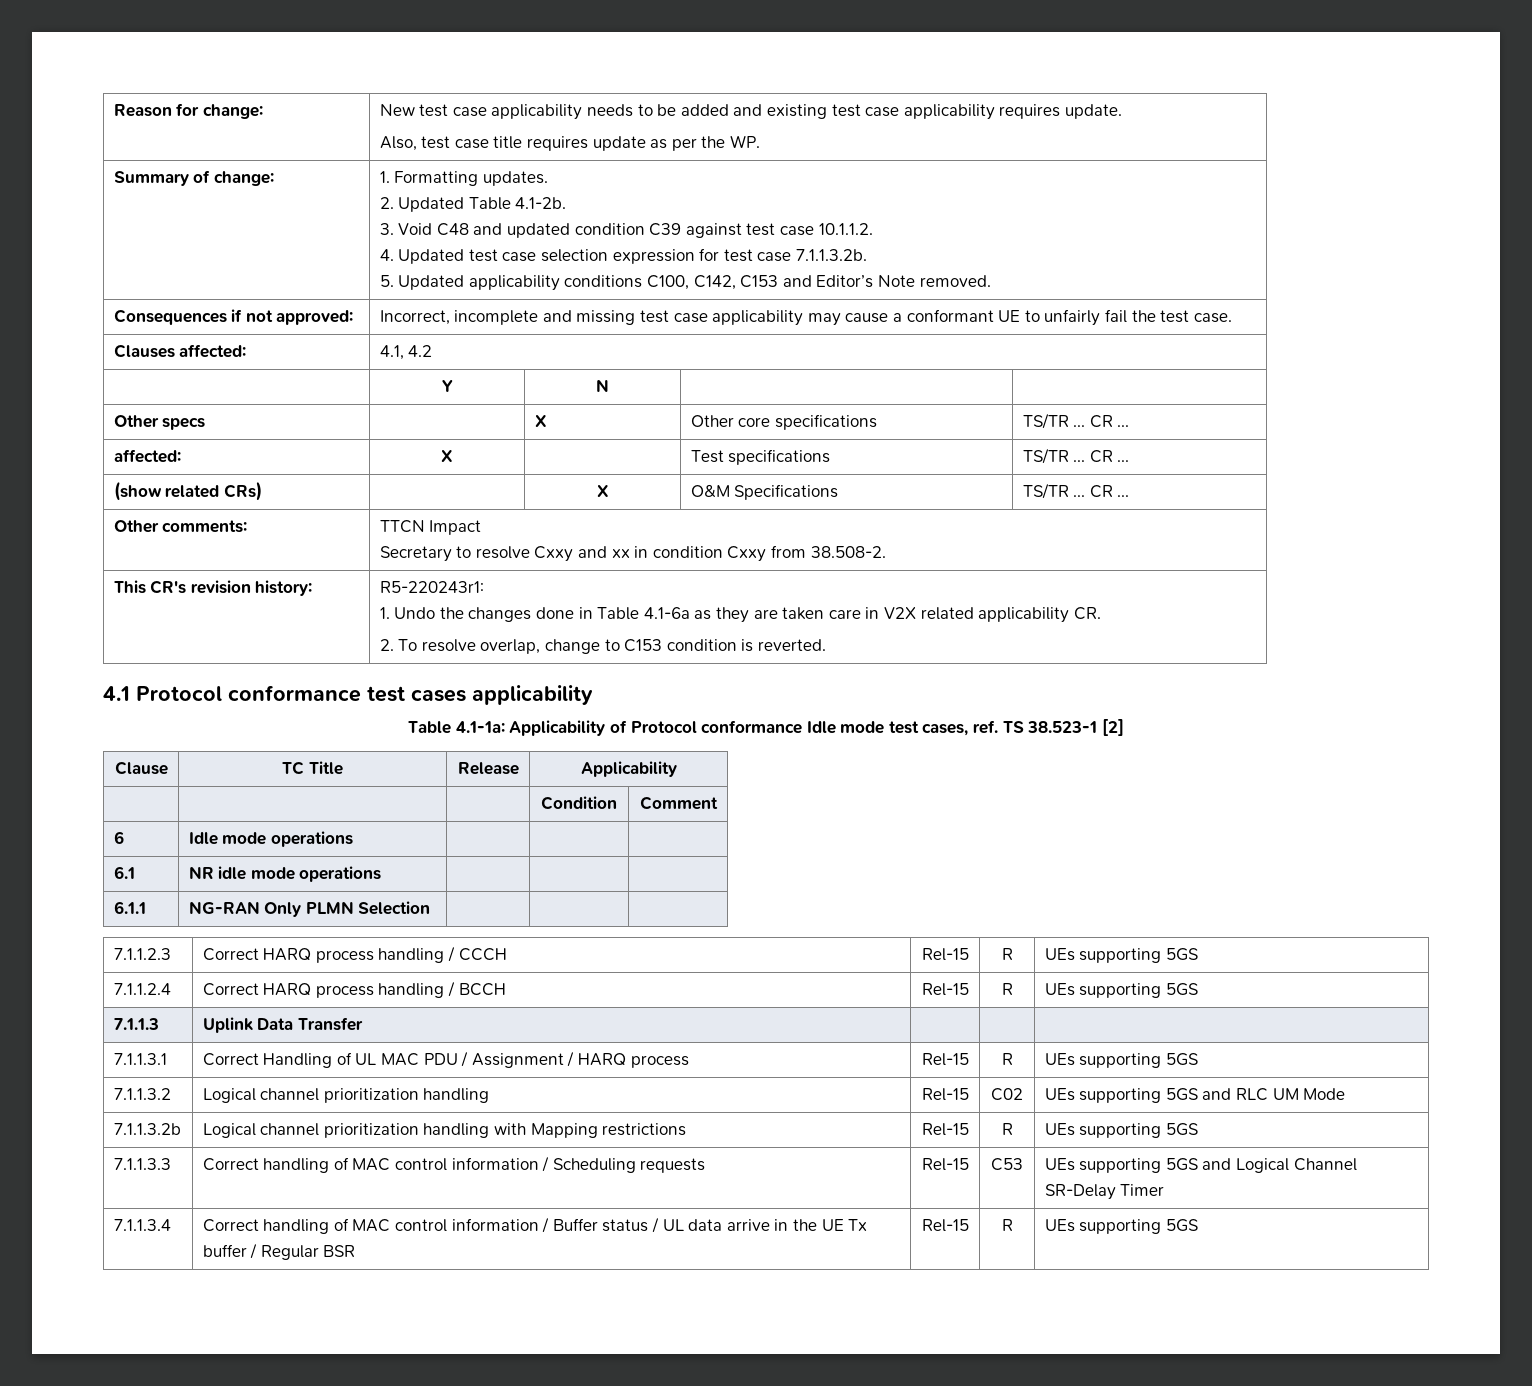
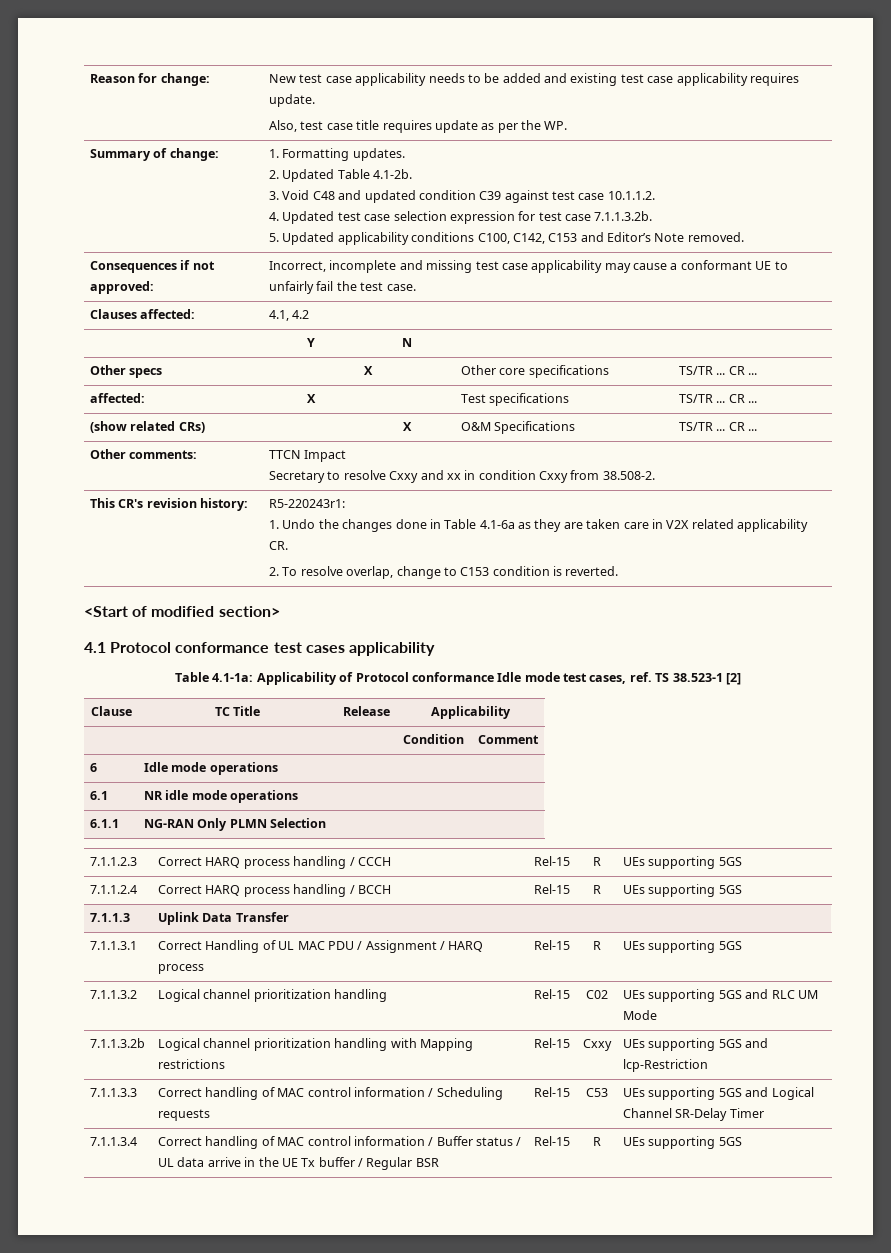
(826, 645) none -> [84,606,280,617] // <Start of modified section>
[1001,1123,1013,1135] [1044,1123,1198,1138] R | UEs supporting 5GS -> [583,1039,612,1051] [623,1038,769,1051] [623,1059,709,1072] Cxxy | UEs supporting 5GS and lcp-Restriction

